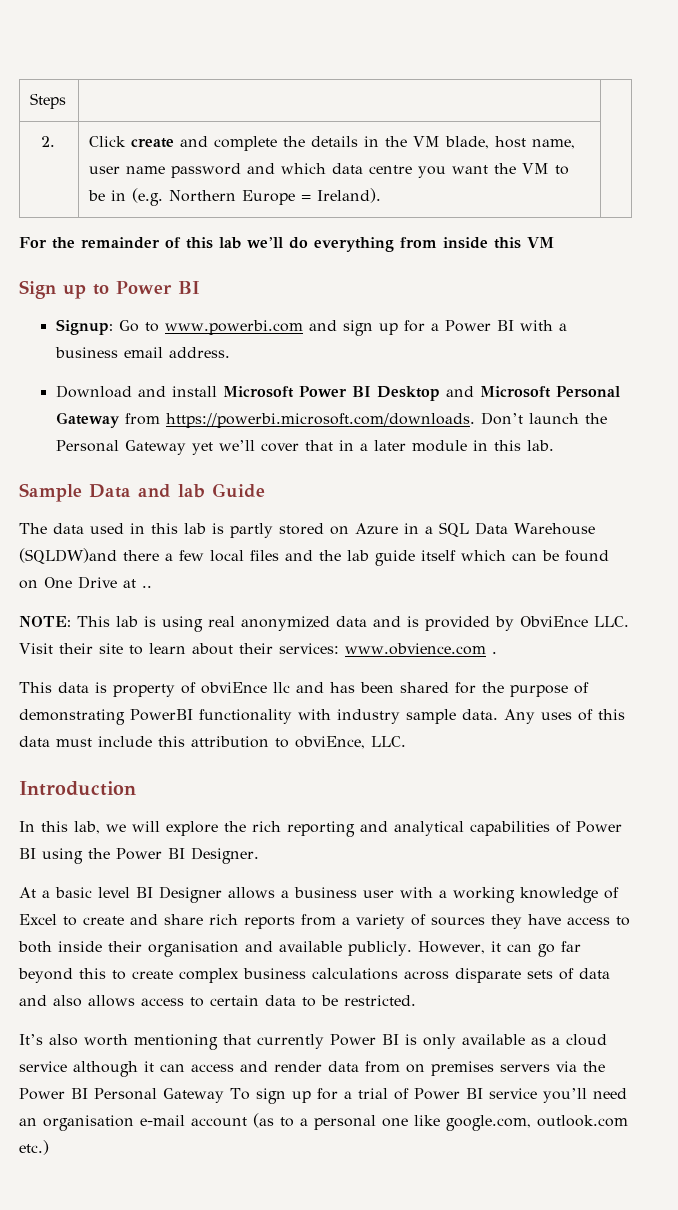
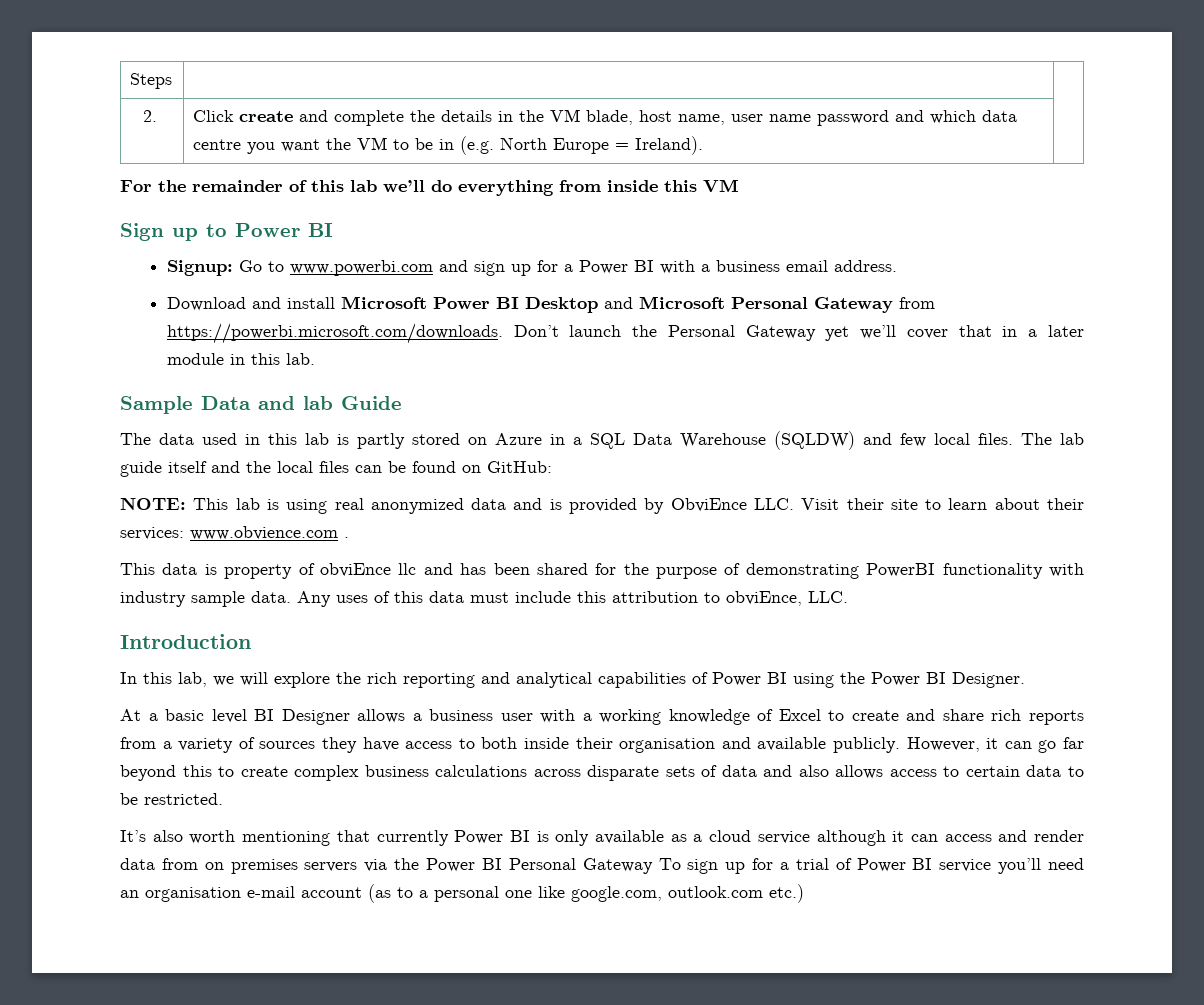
[169,190,237,202] Northern -> [500,137,548,150] North
[19,548,609,566] [19,576,152,589] (SQLDW)and there a few local files and the lab guide itself which can be found on One Drive at .. -> [774,431,1084,450] [120,461,552,477] (SQLDW) and few local files. The lab guide itself and the local files can be found on GitHub:

